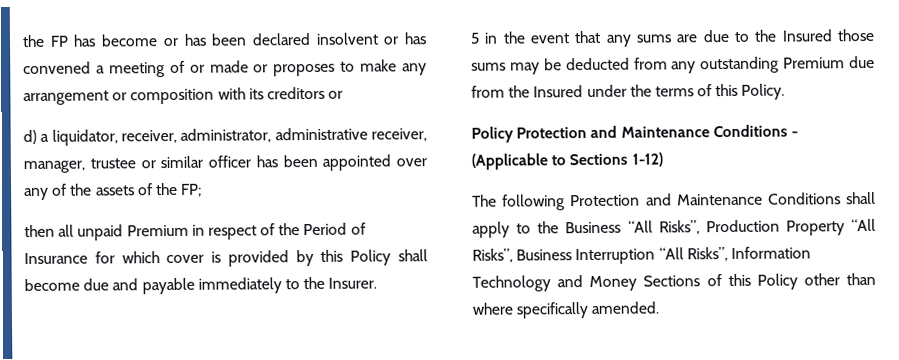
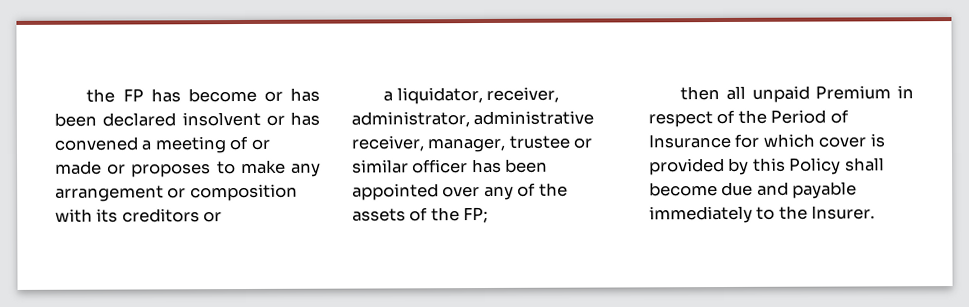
[23,129,37,145] d) -> (223, 217) none
[470,28,875,47] [471,55,875,75] [471,83,786,100] [471,124,798,143] [471,152,663,170] [472,191,876,211] [472,218,876,238] [472,246,811,265] [472,272,876,292] [472,301,660,319] // 5 in the event that any sums are due to the Insured those sums may be deducted from any outstanding Premium due from the Insured under the terms of this Policy. // Policy Protection and Maintenance Conditions - (Applicable to Sections 1-12) // The following Protection and Maintenance Conditions shall apply to the Business “All Risks”, Production Property “All Risks”, Business Interruption “All Risks”, Information Technology and Money Sections of this Policy other than where specifically amended. -> (876, 212) none

